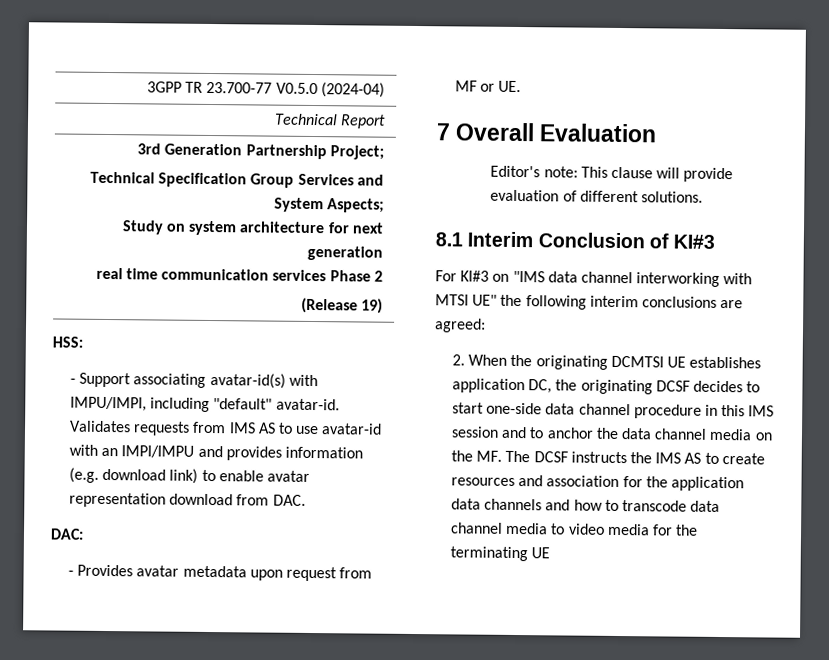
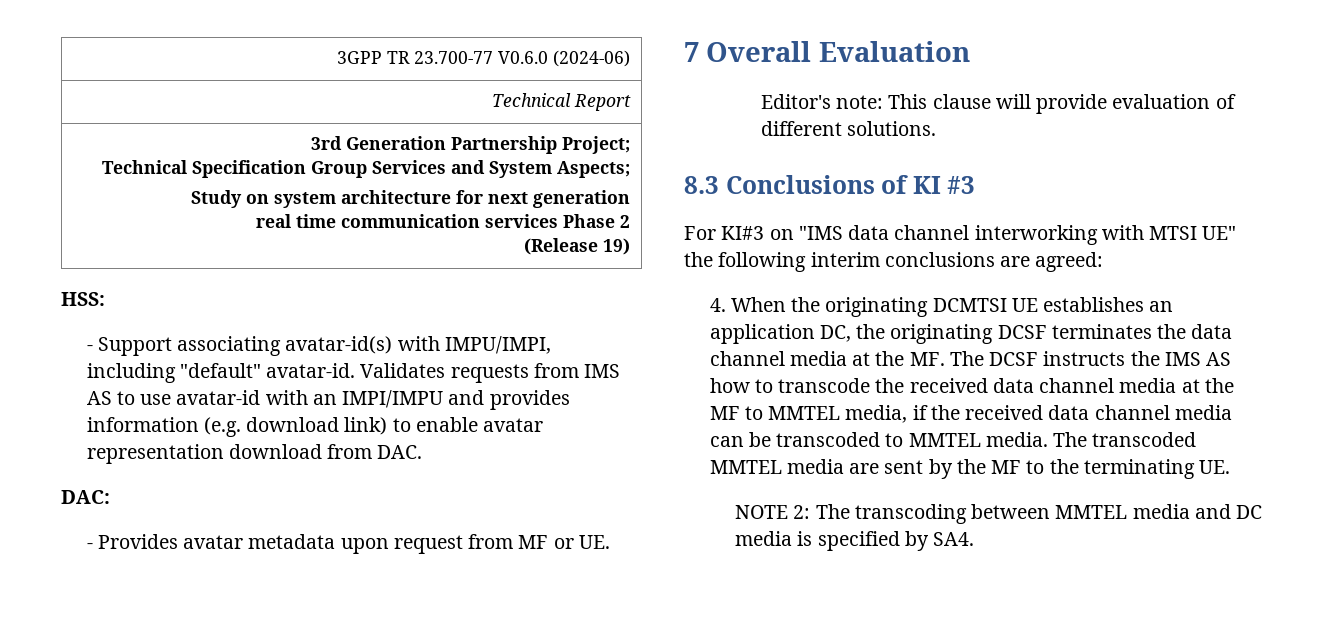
[275,82,385,98] V0.5.0 (2024-04) -> [497,50,630,67] V0.6.0 (2024-06)
[435,231,716,249] 8.1 Interim Conclusion of KI#3 -> [684,175,976,194] 8.3 Conclusions of KI #3
[452,354,466,366] 2. -> [709,298,726,312] 4.
(762, 362) none -> [1149,301,1174,312] an
[693,380,761,393] [452,402,775,419] [451,426,594,439] decides to start one-side data channel procedure in this IMS session and to anchor -> [1051,324,1152,339] terminates
[754,432,773,441] on -> [852,352,871,366] at
[704,452,765,465] [451,475,745,492] [451,498,571,511] to create resources and association for the application data channels and -> (1232, 359) none
[690,500,721,512] [451,522,699,536] [450,546,551,562] data channel media to video media for the terminating UE -> [875,378,1234,393] [709,405,1232,423] [709,432,1197,447] [709,459,1231,479] [735,504,1263,524] [735,531,975,551] the received data channel media at the MF to MMTEL media, if the received data channel media can be transcoded to MMTEL media. The transcoded MMTEL media are sent by the MF to the terminating UE. // NOTE 2: The transcoding between MMTEL media and DC media is specified by SA4.

